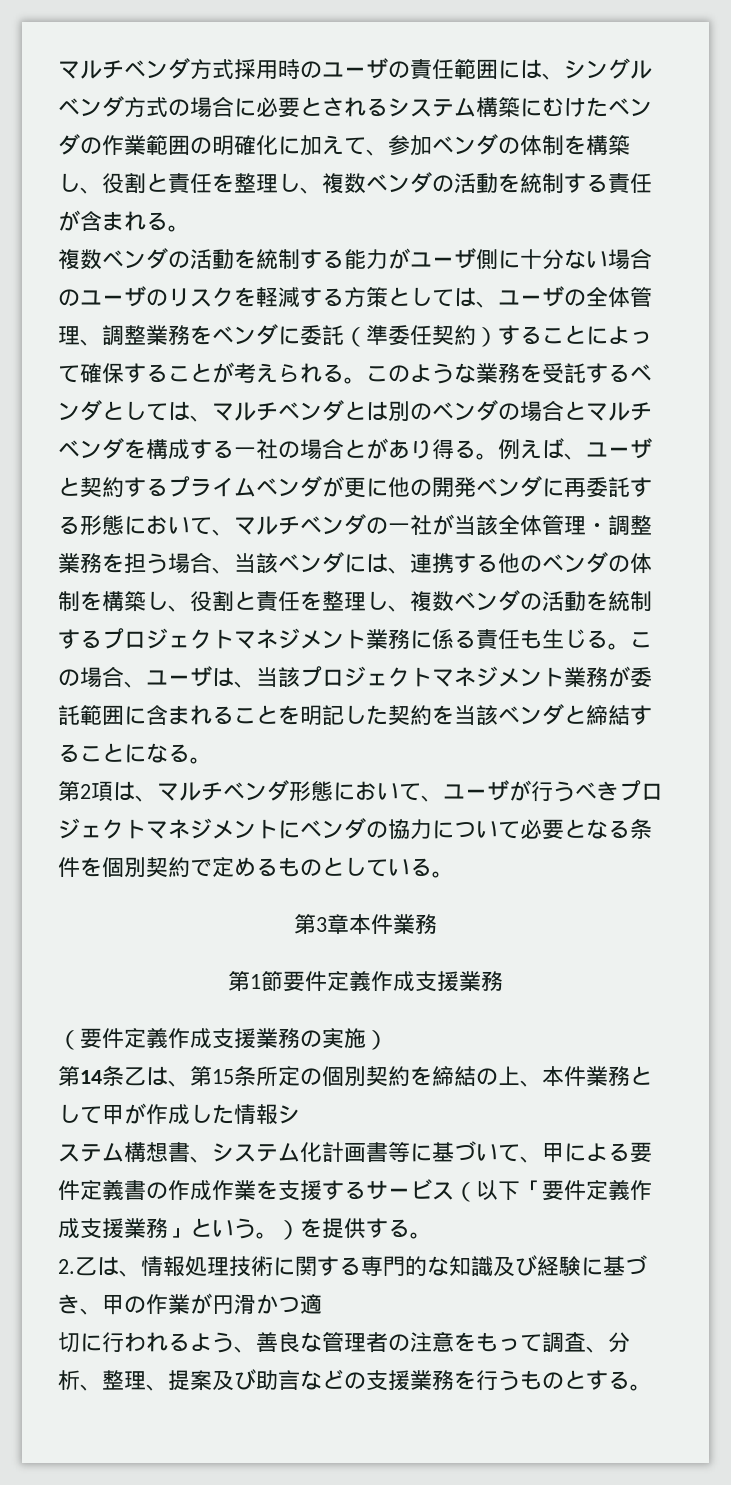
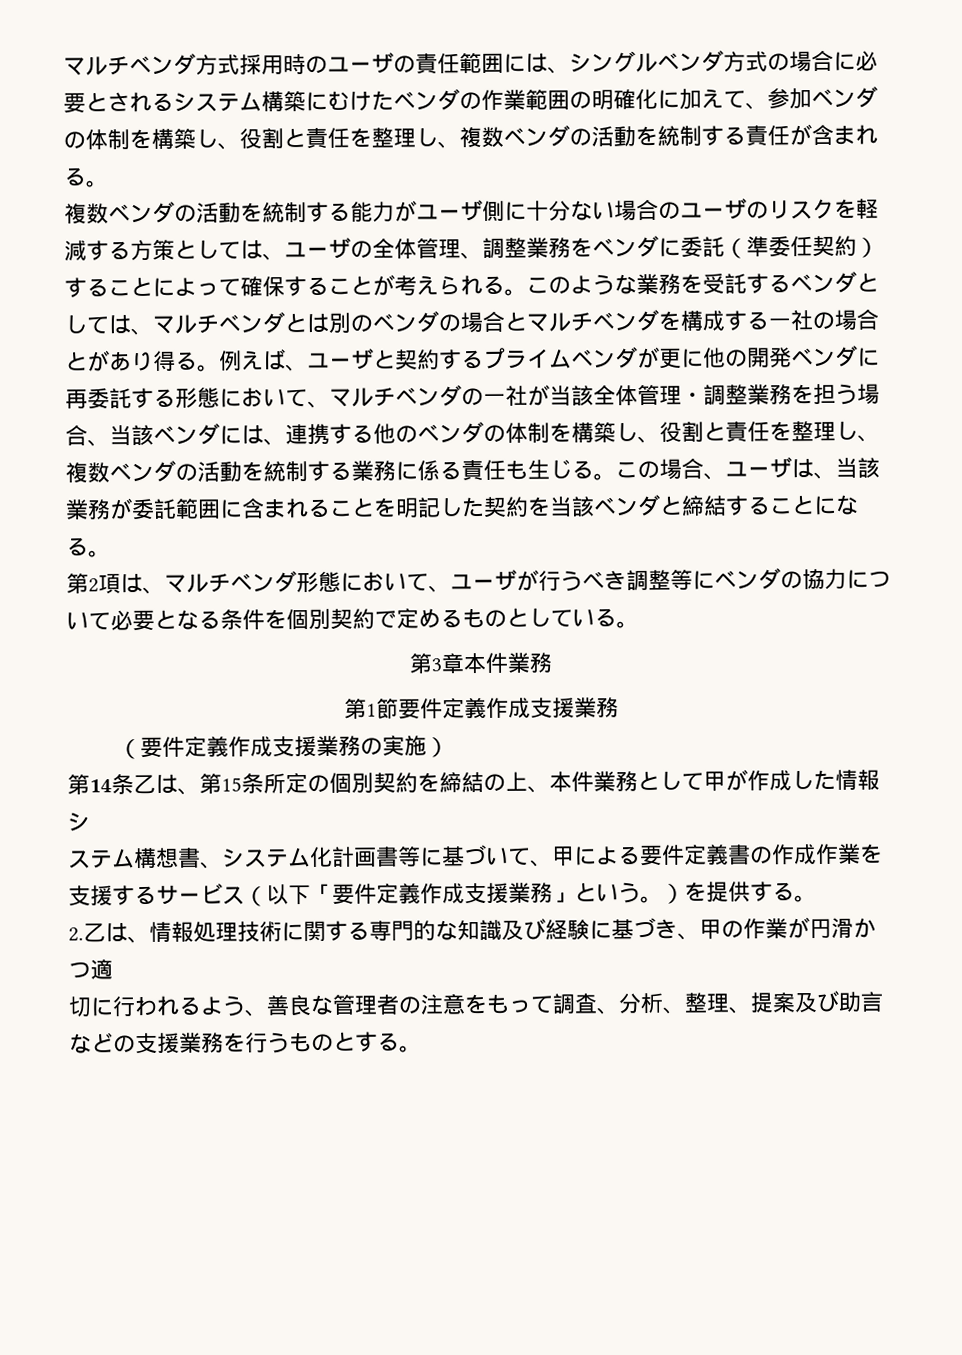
[102,628,366,649] プロジェクトマネジメント -> (352, 471) none
[300,666,564,687] プロジェクトマネジメント -> (880, 467) none
[619,780,663,801] [58,818,278,839] プロジェクトマネジメント -> [626,569,693,591] 調整等

